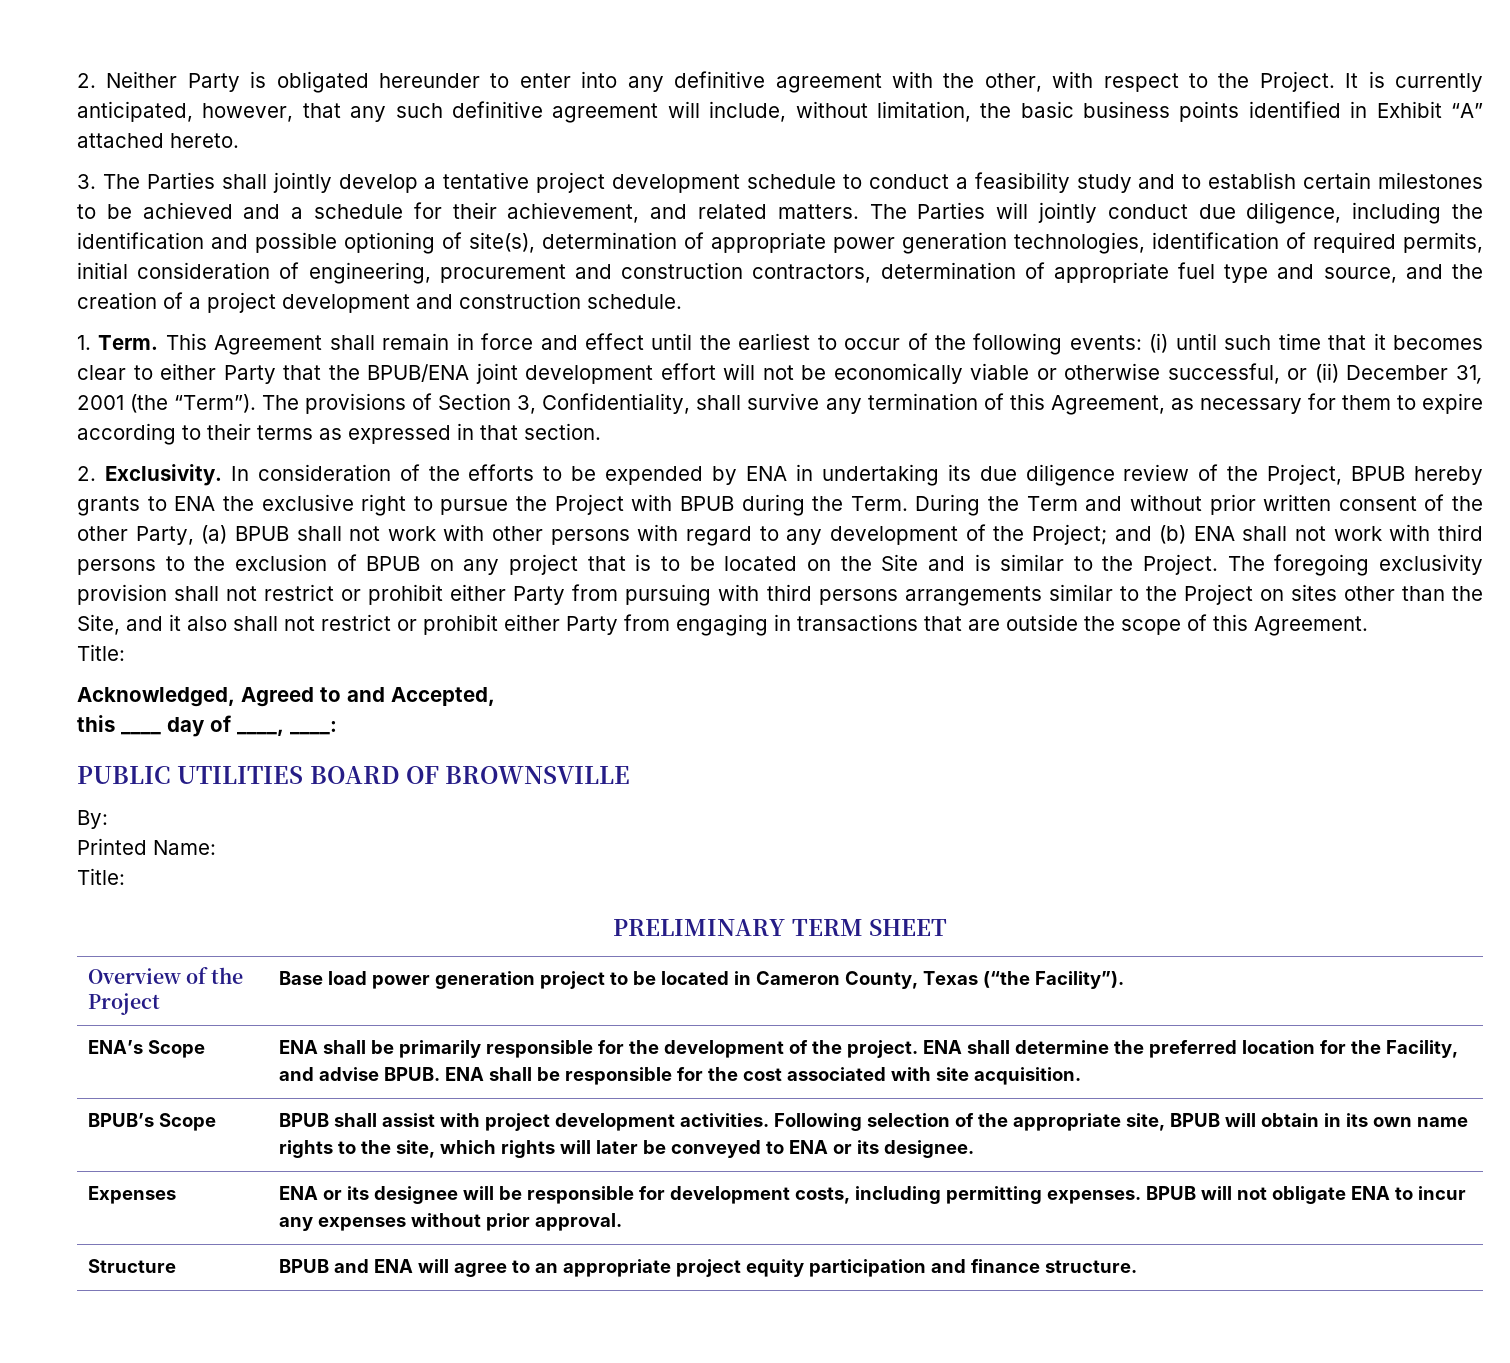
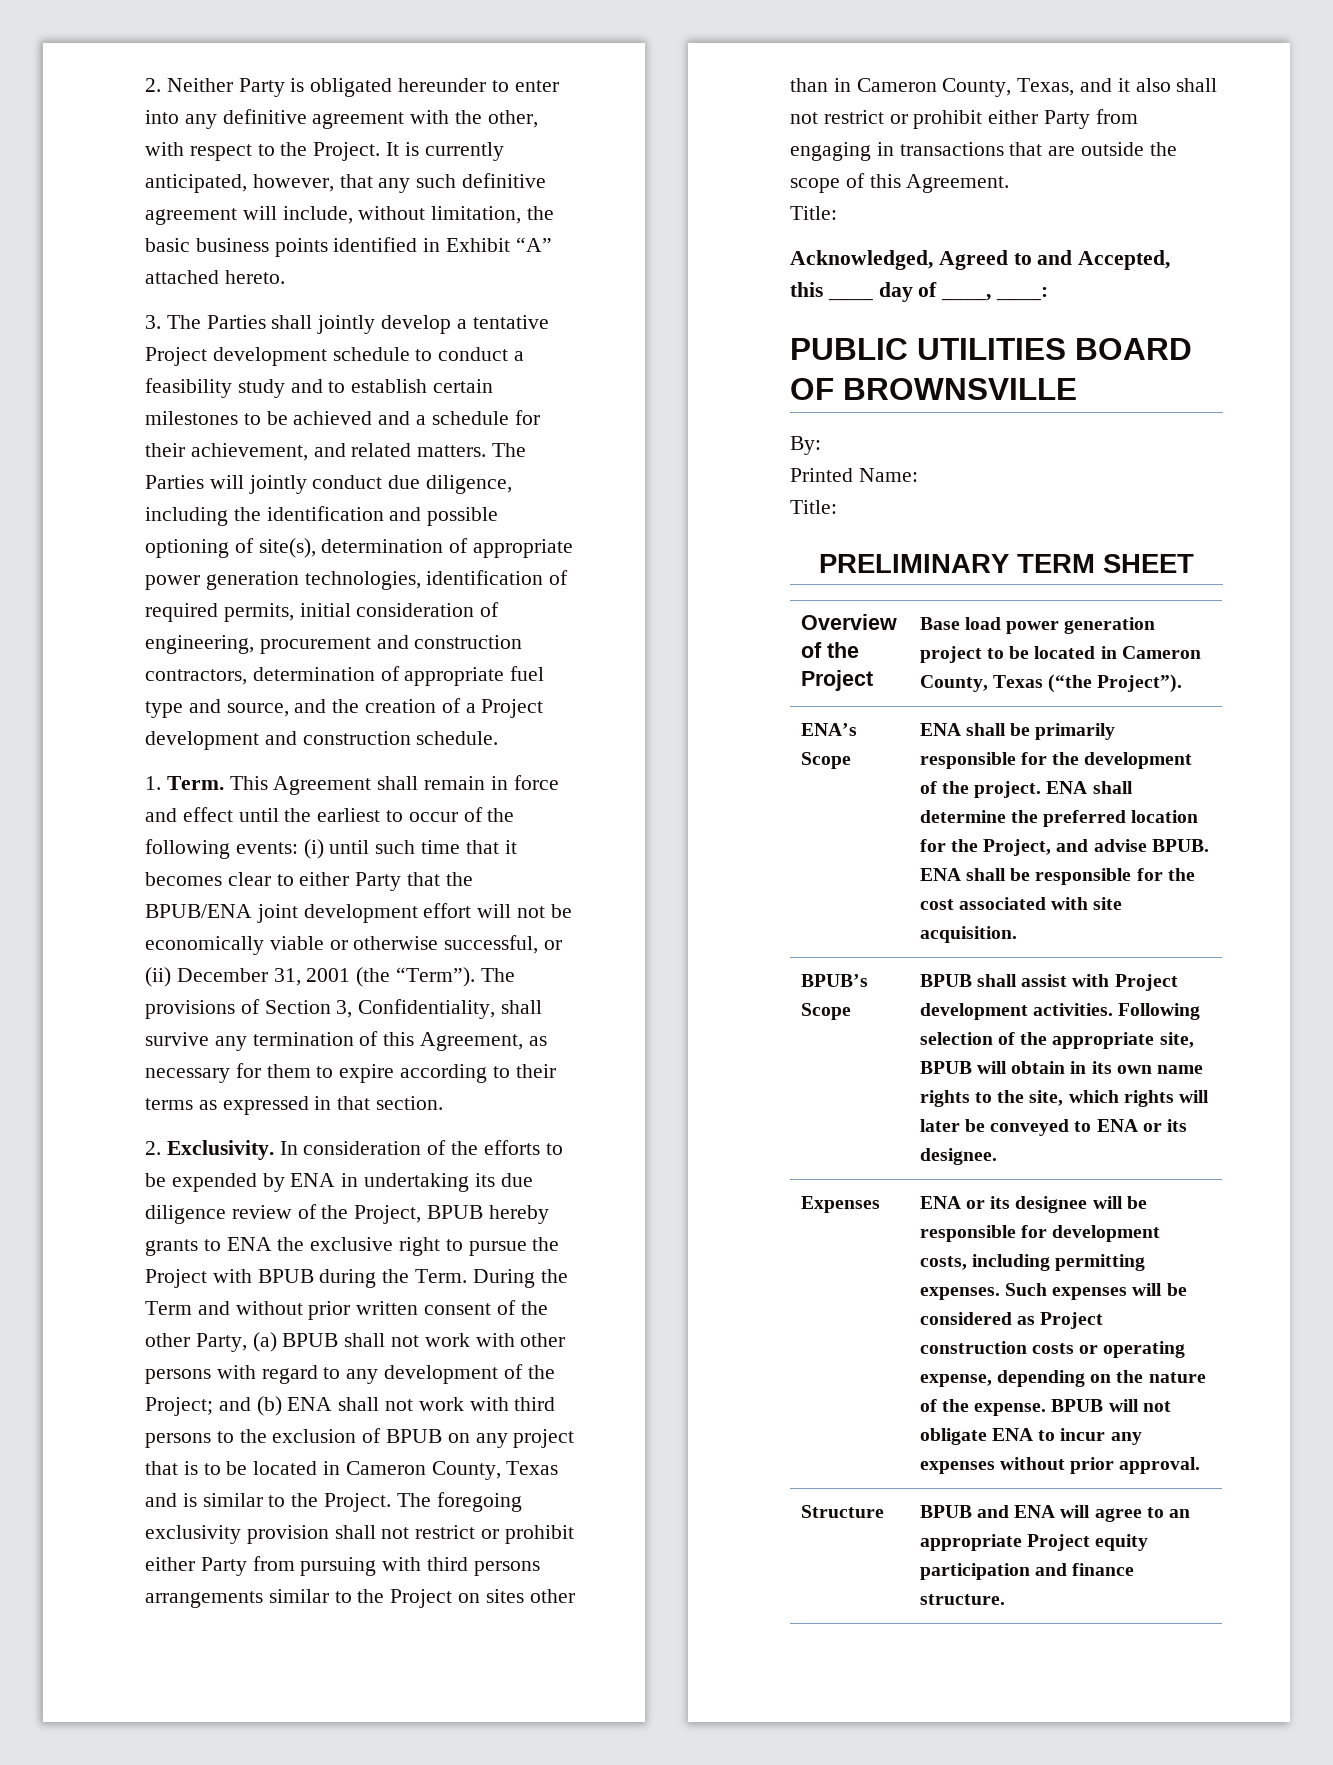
[536,172,606,193] project -> [145,347,207,366] Project
[207,292,276,313] project -> [481,699,544,718] Project
[806,554,919,571] on the Site -> [323,1461,559,1480] in Cameron County, Texas
[1451,586,1483,601] [77,614,120,635] the Site, -> [833,78,1075,97] in Cameron County, Texas,
[1034,971,1124,989] Facility”). -> [1097,674,1183,693] Project”).
[1385,1040,1458,1058] Facility, -> [983,839,1052,856] Project,
[484,1113,550,1131] project -> [1114,974,1178,991] Project
(1141, 1197) none -> [1004,1283,1187,1300] [919,1312,1104,1329] [919,1341,1186,1358] [919,1370,1206,1387] [919,1399,1047,1416] Such expenses will be considered as Project construction costs or operating expense, depending on the nature of the expense.
[675,1259,741,1277] project -> [1026,1534,1090,1551] Project

